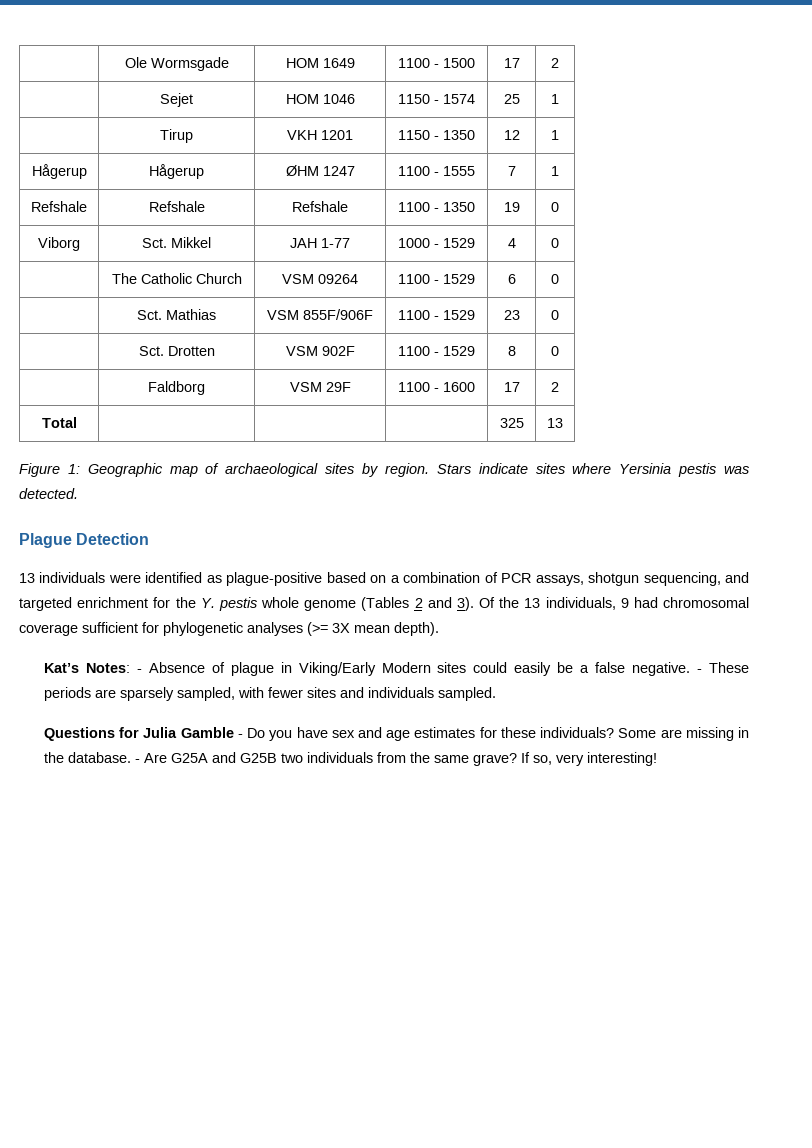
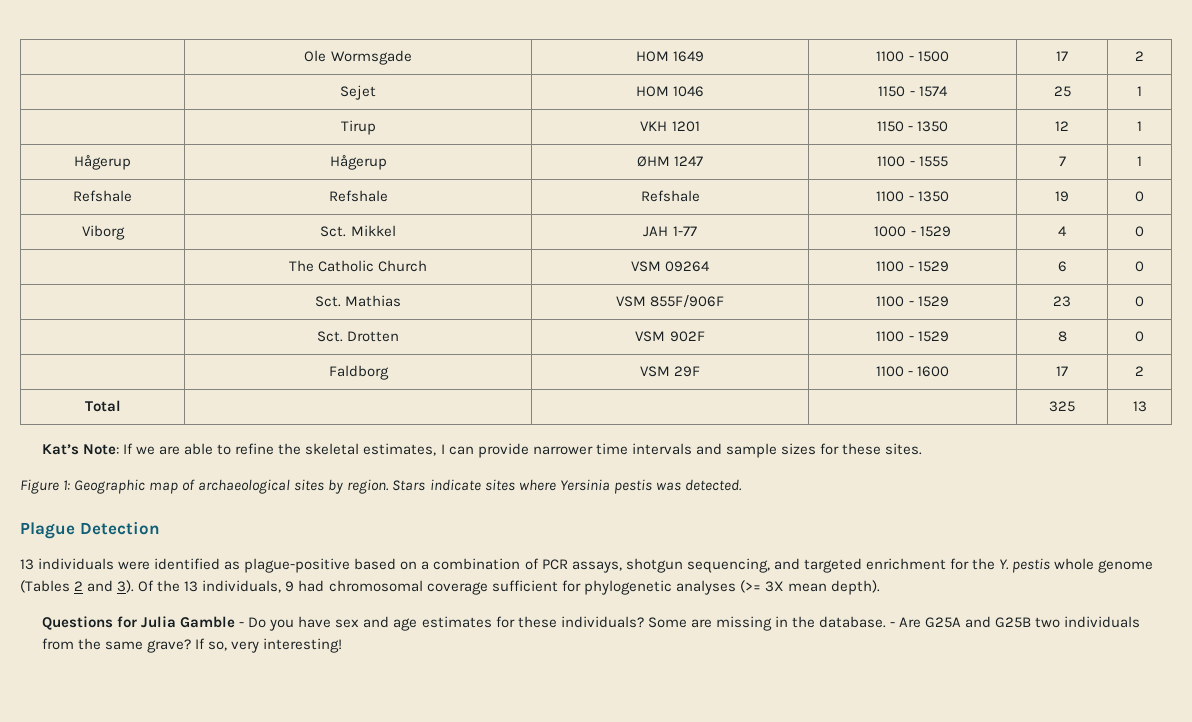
(563, 423) none -> [41,443,923,458] // Kat’s Note: If we are able to refine the skeletal estimates, I can provide narrower time intervals and sample sizes for these sites.
[44,662,750,676] [44,687,497,701] // Kat’s Notes: - Absence of plague in Viking/Early Modern sites could easily be a false negative. - These periods are sparsely sampled, with fewer sites and individuals sampled. -> (880, 587) none

